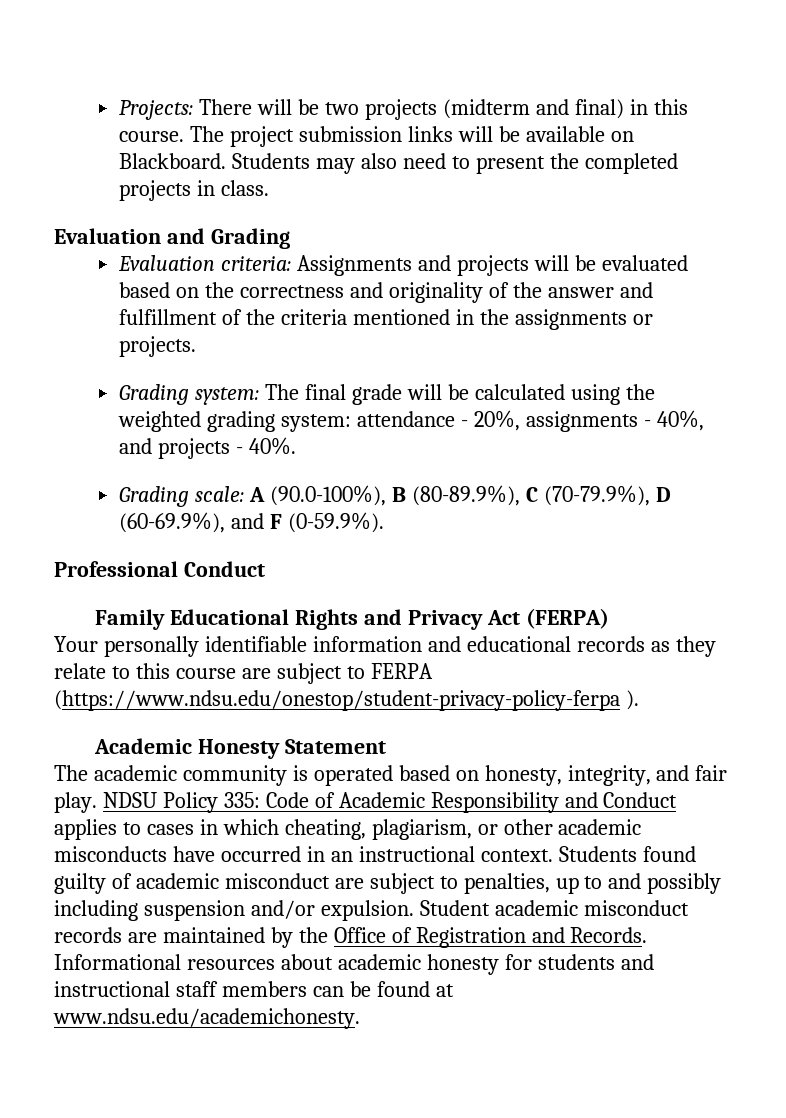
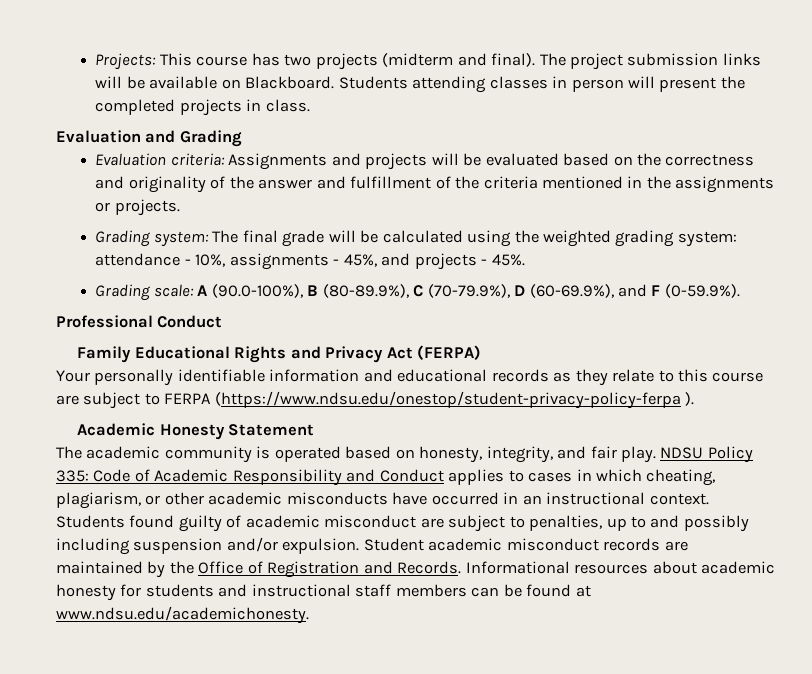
[199,99,320,115] There will be -> [159,53,280,66] This course has
[574,99,688,119] [119,131,185,142] final) in this course. -> [491,53,536,67] final).
[316,153,470,174] may also need to -> [412,76,655,93] attending classes in person will
[473,410,520,431] 20%, -> [195,254,226,267] 10%,
[656,410,704,431] 40%, -> [343,254,377,267] 45%,
[249,437,297,455] 40%. -> [491,254,525,266] 45%.

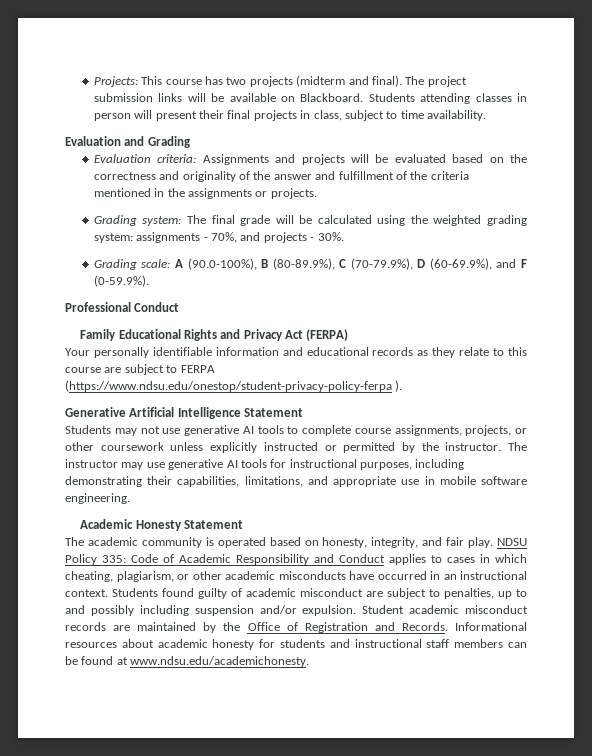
[720,76,745,89] [95,99,310,116] the completed projects in class. -> [199,110,487,121] their final projects in class, subject to time availability.
[95,253,226,267] attendance - 10%, -> (133, 238) none
[343,254,377,267] 45%, -> [211,232,238,243] 70%,
[491,254,525,266] 45%. -> [317,232,344,241] 30%.
(695, 399) none -> [65,407,304,419] [65,425,527,436] [65,442,527,453] [65,459,465,470] [65,476,527,487] [65,493,130,504] // Generative Artificial Intelligence Statement // Students may not use generative AI tools to complete course assignments, projects, or other coursework unless explicitly instructed or permitted by the instructor. The instructor may use generative AI tools for instructional purposes, including demonstrating their capabilities, limitations, and appropriate use in mobile software engineering.

